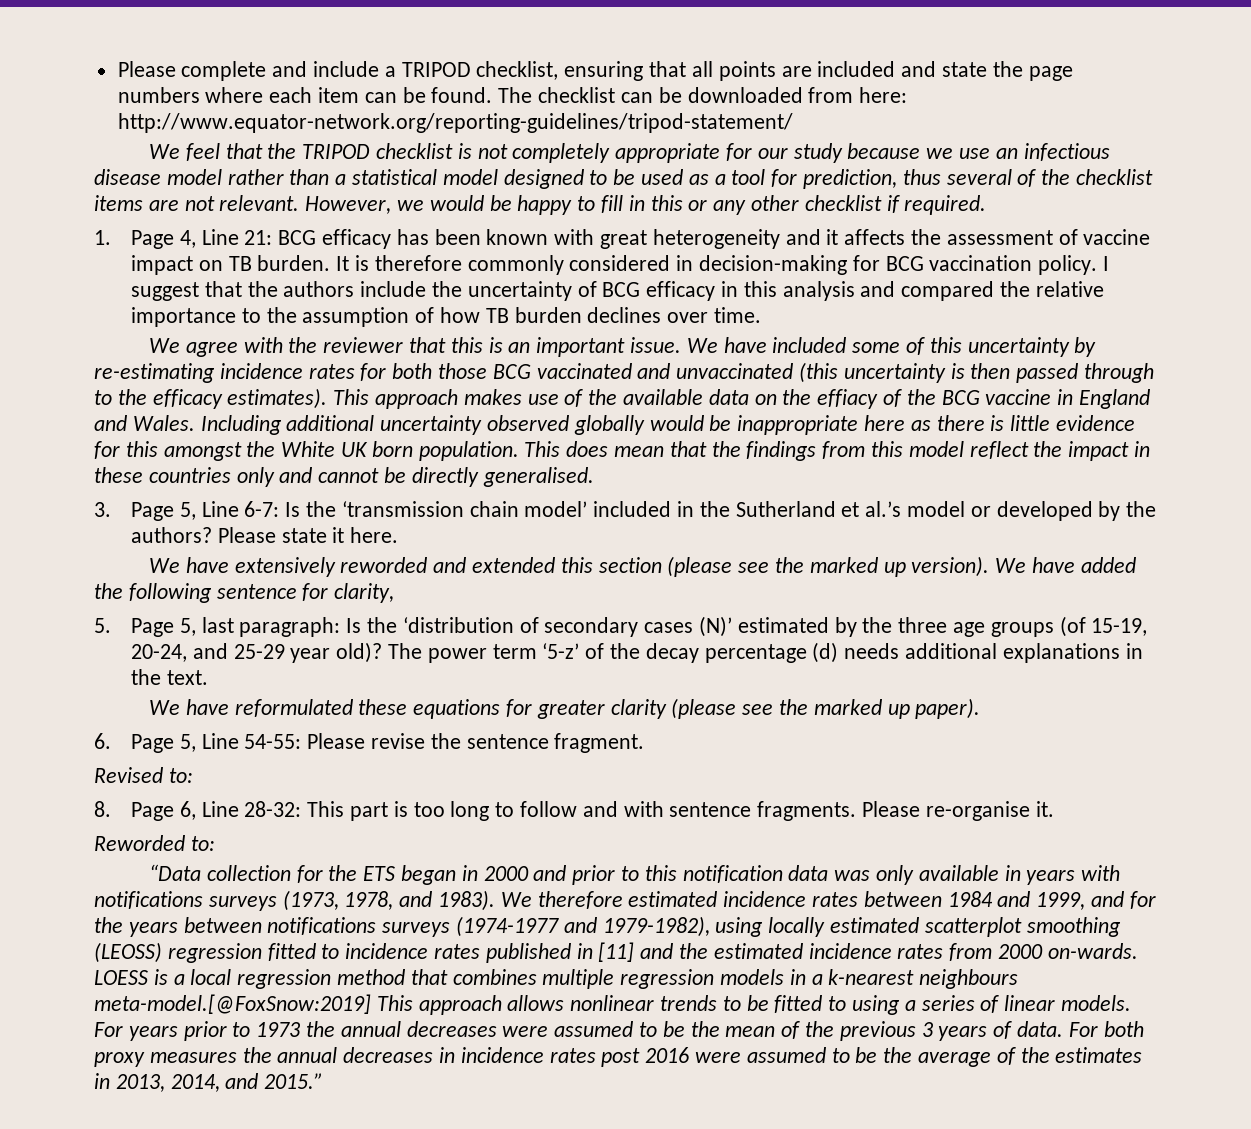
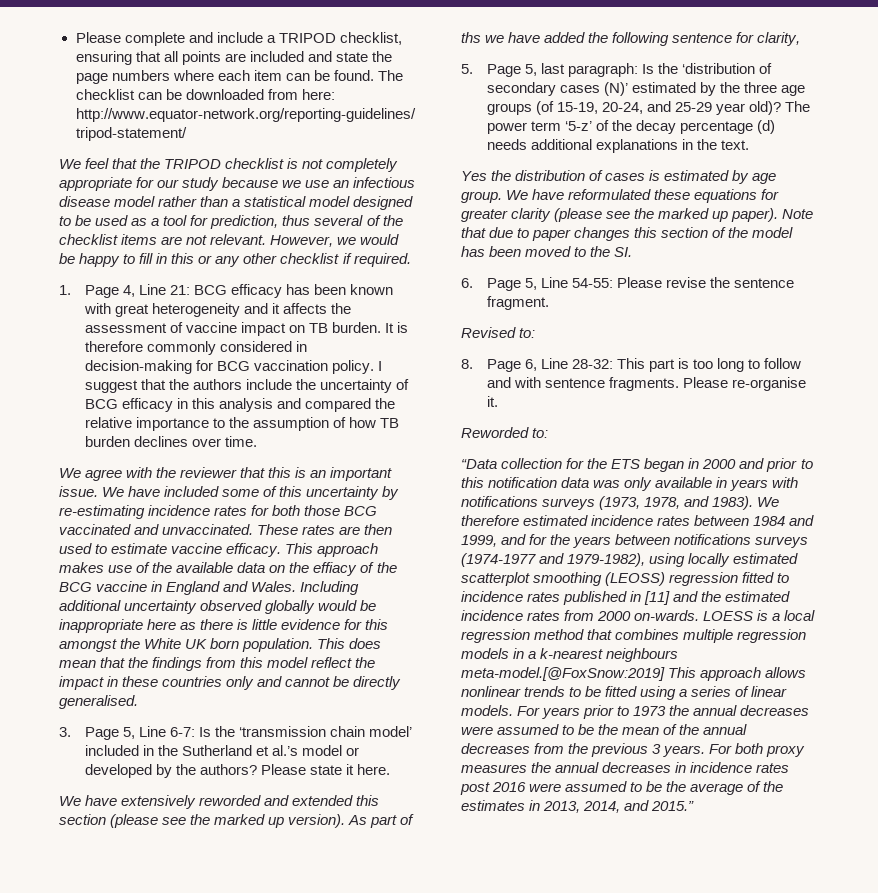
[676,362,1155,383] [94,388,328,409] unvaccinated (this uncertainty is then passed through to the efficacy estimates). -> [162,524,393,535] [59,543,282,557] unvaccinated. These rates are then used to estimate vaccine efficacy.
[995,558,1027,573] We -> [348,814,415,828] [461,32,505,43] As part of ths we
(208, 677) none -> [461,170,777,184] [461,191,502,203] Yes the distribution of cases is estimated by age group.
(981, 708) none -> [782,209,814,219] [461,227,794,241] [461,246,633,257] Note that due to paper changes this section of the model has been moved to the SI.
[828,996,847,1011] to -> (638, 691) none
[839,1021,1064,1041] previous 3 years of data. -> [703,724,748,735] [461,743,706,757] annual decreases from the previous 3 years.

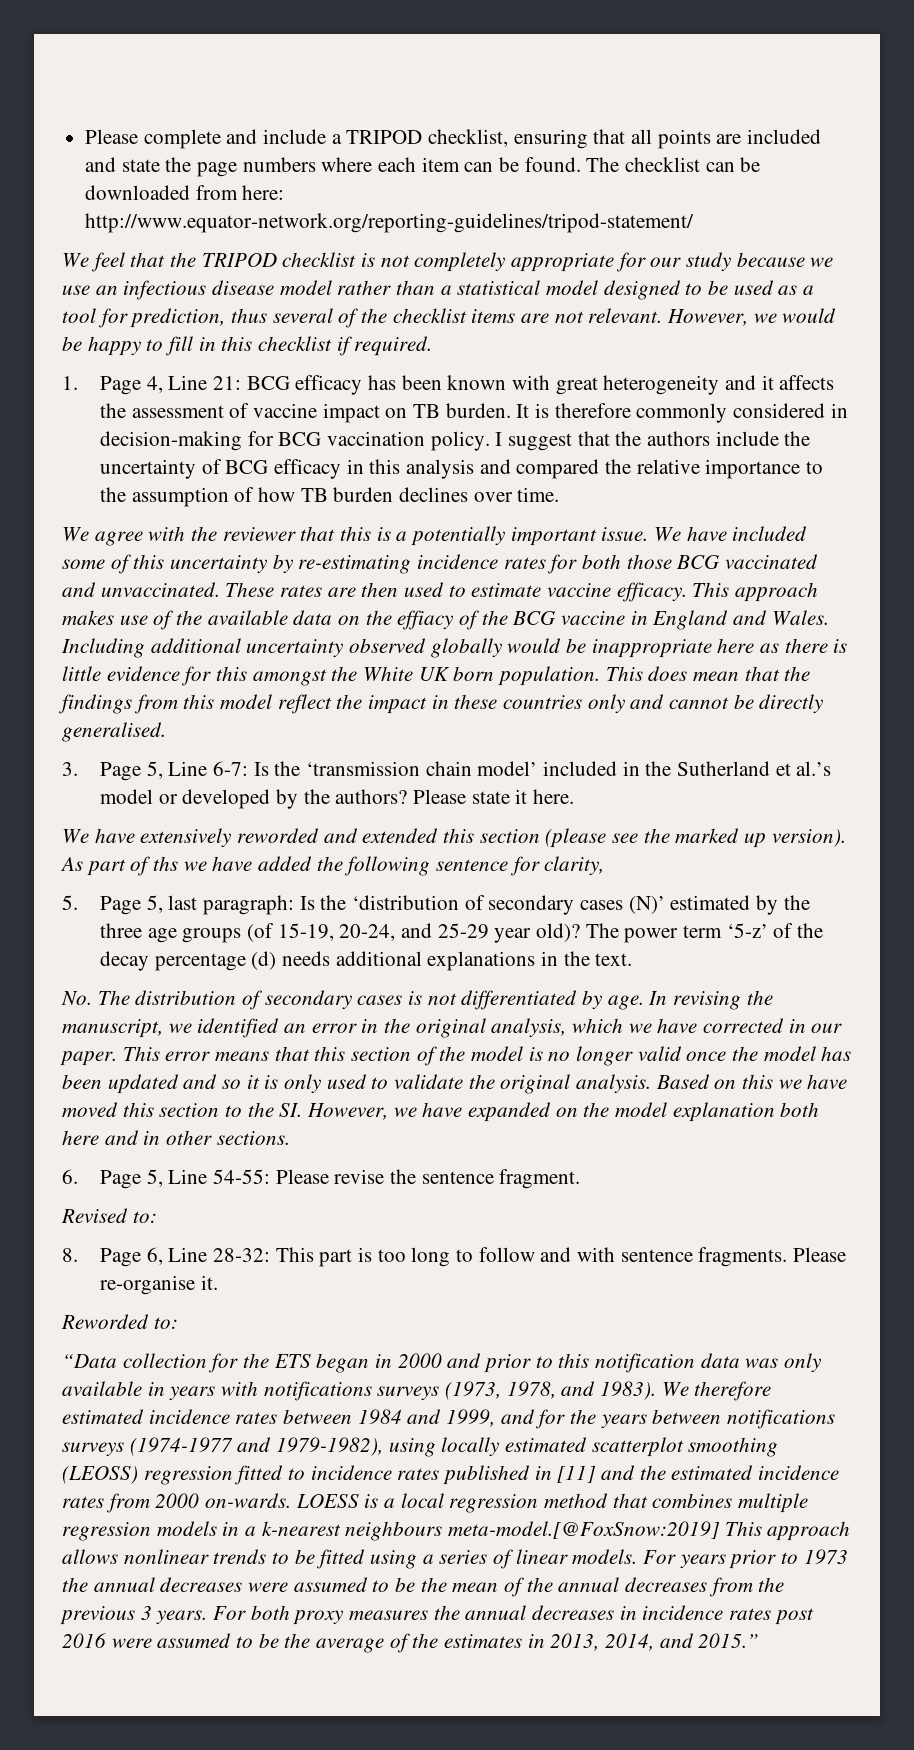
[198,253,278,267] or any other -> (253, 343) none
[310,470,327,478] an -> [396,526,506,546] a potentially
[461,170,512,181] Yes the -> [61,990,130,1005] No. The
(604, 175) none -> [264,990,352,1010] secondary
[664,170,777,184] [461,189,780,203] [461,208,814,222] [461,227,631,241] estimated by age group. We have reformulated these equations for greater clarity (please see the marked up paper). Note that due to paper changes -> [427,990,773,1010] [62,1018,843,1038] [60,1046,310,1066] not differentiated by age. In revising the manuscript, we identified an error in the original analysis, which we have corrected in our paper. This error means that
[461,246,633,257] has been moved to the SI. -> [528,1046,852,1066] [62,1074,848,1094] [62,1102,820,1122] [62,1130,290,1145] is no longer valid once the model has been updated and so it is only used to validate the original analysis. Based on this we have moved this section to the SI. However, we have expanded on the model explanation both here and in other sections.

